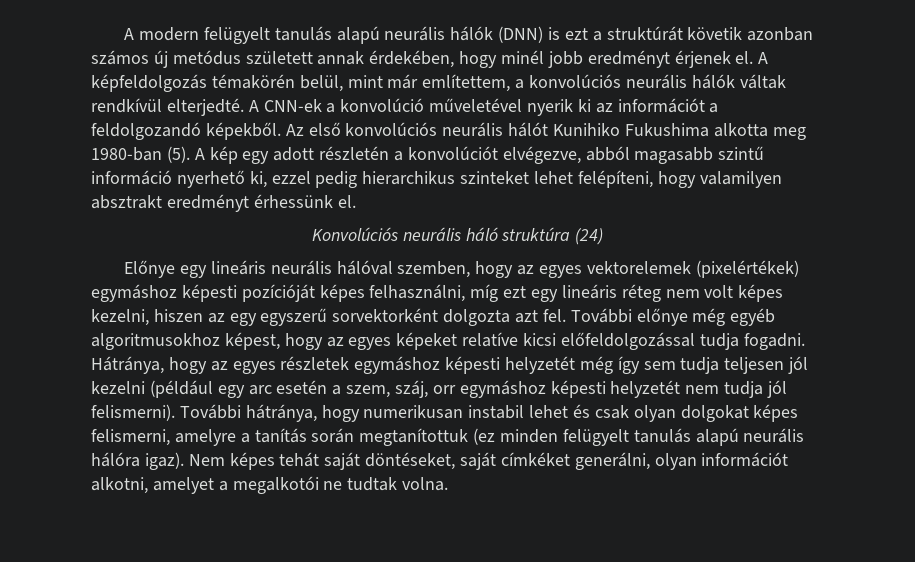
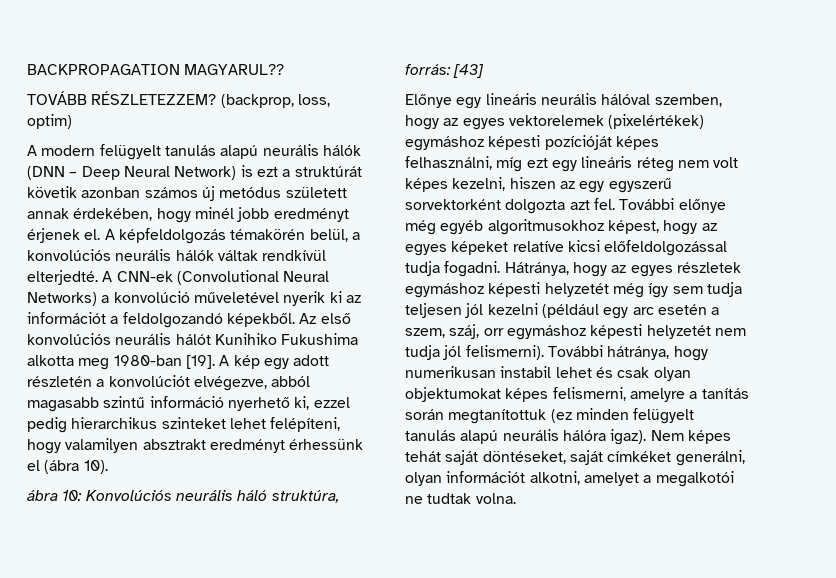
(124, 34) none -> [27,64,285,75] [27,91,330,108] [27,114,72,129] BACKPROPAGATION MAGYARUL?? // TOVÁBB RÉSZLETEZZEM? (backprop, loss, optim) //
[498,26,544,43] (DNN) -> [27,166,237,180] (DNN – Deep Neural Network)
[347,74,511,92] mint már említettem, -> (348, 235) none
(322, 105) none -> [176,270,330,285] [27,292,97,306] (Convolutional Neural Networks)
[166,146,190,163] (5). -> [185,355,215,369] [19].
[337,195,356,208] [311,227,604,245] el. // Konvolúciós neurális háló struktúra (24) -> [27,460,108,474] [27,490,339,503] [405,64,485,78] el (ábra 10). // ábra 10: Konvolúciós neurális háló struktúra, forrás: [43]
[680,405,749,422] dolgokat -> [405,387,501,402] objektumokat

